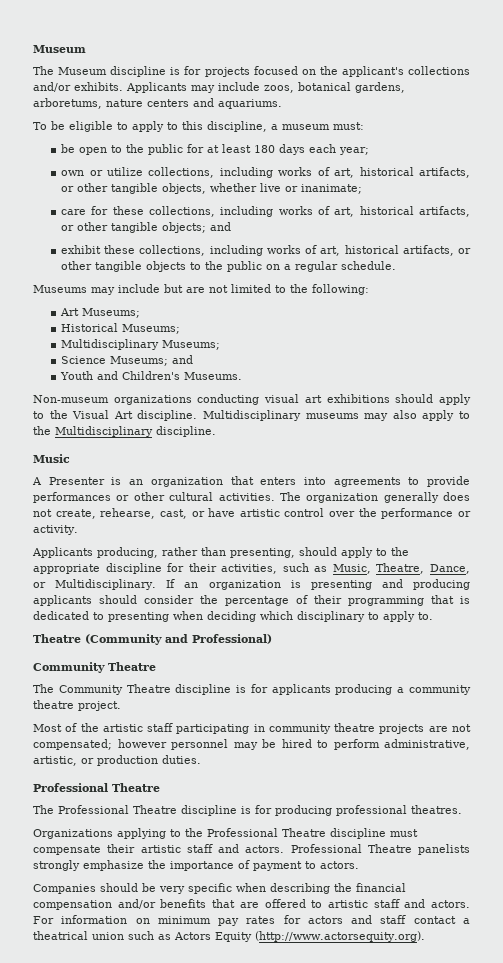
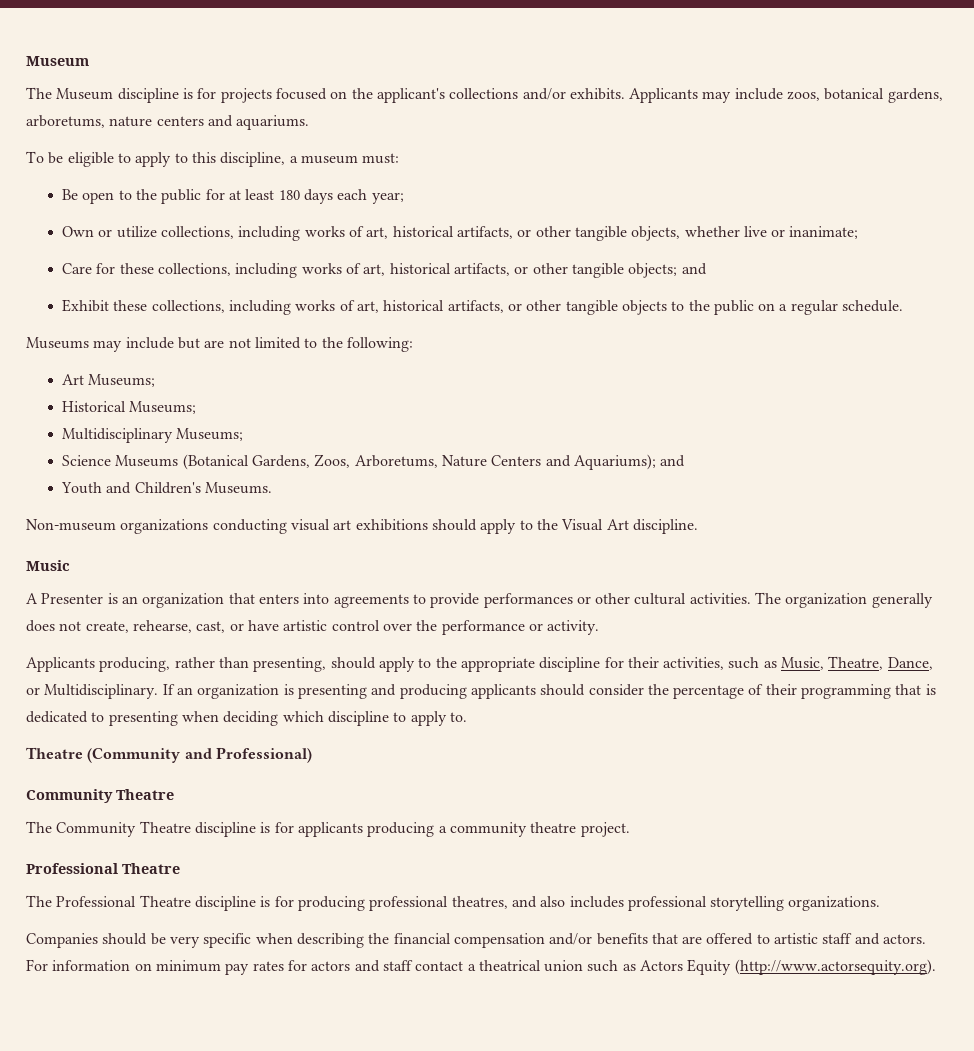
[61,144,76,153] be -> [62,189,79,200] Be
[61,170,85,176] own -> [62,226,95,237] Own
[61,209,87,215] care -> [62,263,93,274] Care
[61,245,102,254] exhibit -> [62,299,110,312] Exhibit
[110,356,169,366] Museums; -> [115,454,656,470] Museums (Botanical Gardens, Zoos, Arboretums, Nature Centers and Aquariums);
[202,410,471,421] [33,426,216,437] Multidisciplinary museums may also apply to the Multidisciplinary discipline. -> (698, 526) none
[297,611,365,622] disciplinary -> [327,711,389,726] discipline
[33,723,471,734] [33,739,470,750] [33,755,201,766] // Most of the artistic staff participating in community theatre projects are not compensated; however personnel may be hired to perform administrative, artistic, or production duties. -> (630, 829) none
[411,805,462,814] [33,828,418,839] [33,844,470,855] [33,860,359,871] theatres. // Organizations applying to the Professional Theatre discipline must compensate their artistic staff and actors. Professional Theatre panelists strongly emphasize the importance of payment to actors. -> [451,896,881,911] theatres, and also includes professional storytelling organizations.

